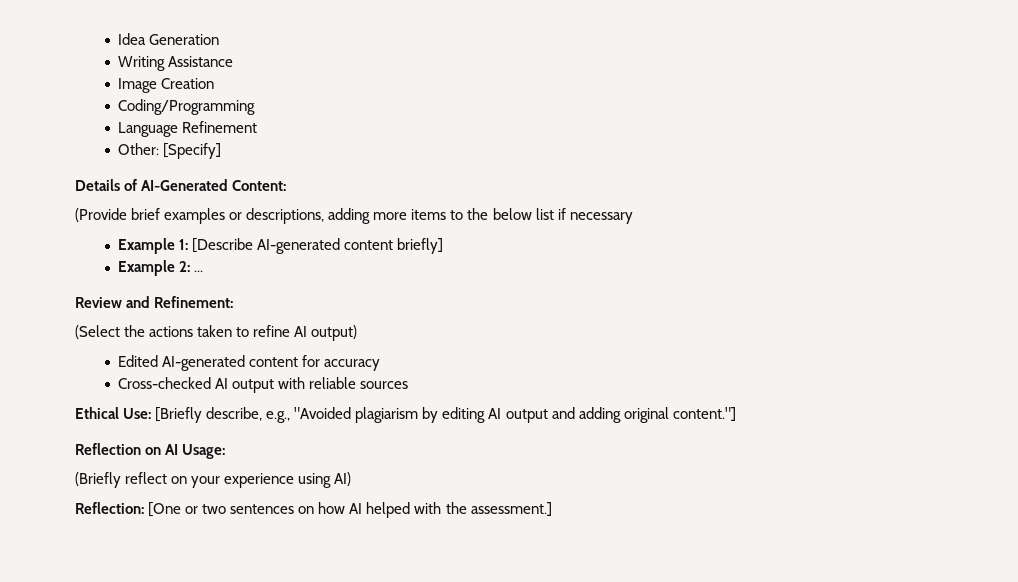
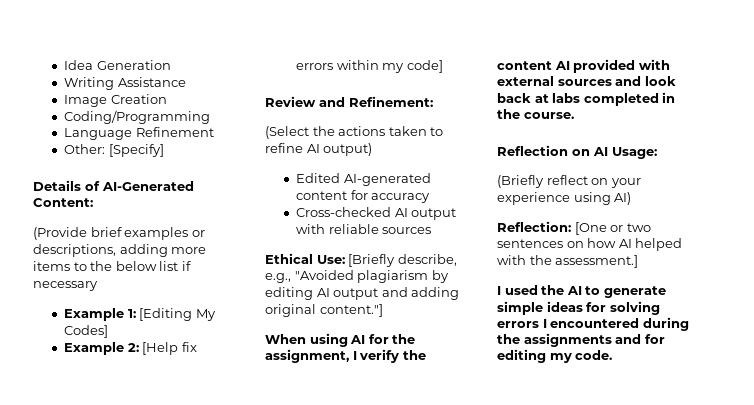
[192,238,444,254] [118,260,204,276] [Describe AI-generated content briefly] // Example 2: ... -> [139,308,216,321] [63,325,108,338] [63,342,197,355] [295,60,443,73] [Editing My Codes] // Example 2: [Help fix errors within my code]
(736, 414) none -> [265,333,416,347] [265,349,426,363] [497,59,670,73] [497,76,676,86] [497,92,676,106] [497,109,574,119] // When using AI for the assignment, I verify the content AI provided with external sources and look back at labs completed in the course.
(552, 509) none -> [497,285,666,298] [497,301,660,315] [497,317,689,331] [497,333,665,347] [497,349,613,363] // I used the AI to generate simple ideas for solving errors I encountered during the assignments and for editing my code.

